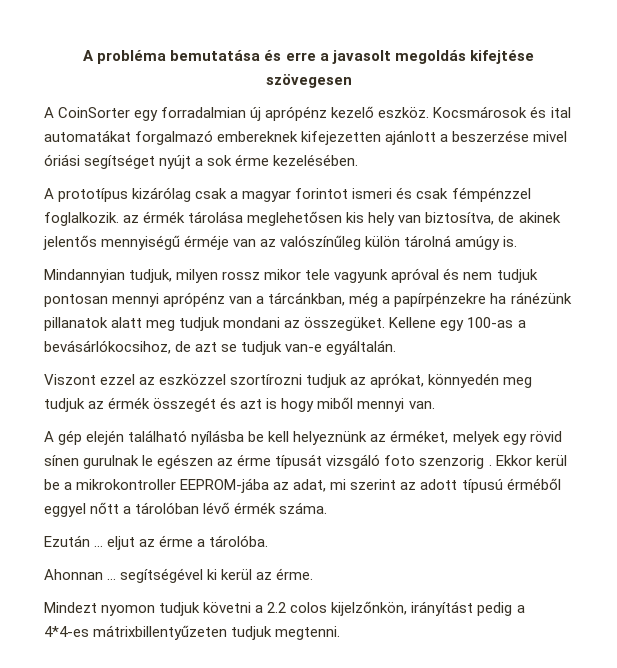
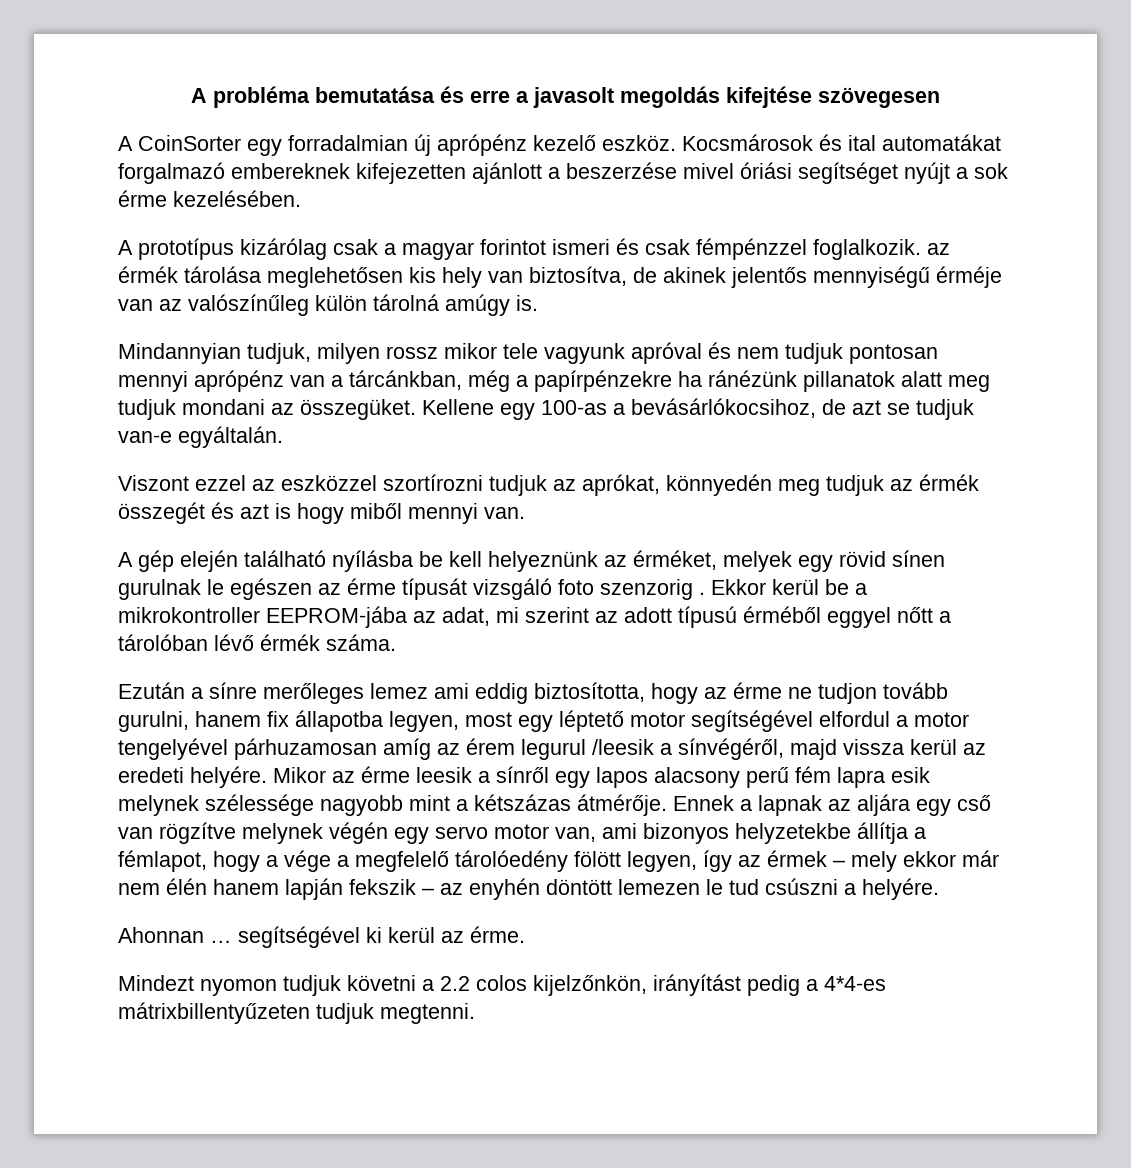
[94,535,269,550] … eljut az érme a tárolóba. -> [191,682,948,704] [118,710,969,732] [118,738,986,760] [118,766,930,788] [118,794,991,816] [118,822,926,844] [118,850,999,872] [118,878,939,900] a sínre merőleges lemez ami eddig biztosította, hogy az érme ne tudjon tovább gurulni, hanem fix állapotba legyen, most egy léptető motor segítségével elfordul a motor tengelyével párhuzamosan amíg az érem legurul /leesik a sínvégéről, majd vissza kerül az eredeti helyére. Mikor az érme leesik a sínről egy lapos alacsony perű fém lapra esik melynek szélessége nagyobb mint a kétszázas átmérője. Ennek a lapnak az aljára egy cső van rögzítve melynek végén egy servo motor van, ami bizonyos helyzetekbe állítja a fémlapot, hogy a vége a megfelelő tárolóedény fölött legyen, így az érmek – mely ekkor már nem élén hanem lapján fekszik – az enyhén döntött lemezen le tud csúszni a helyére.

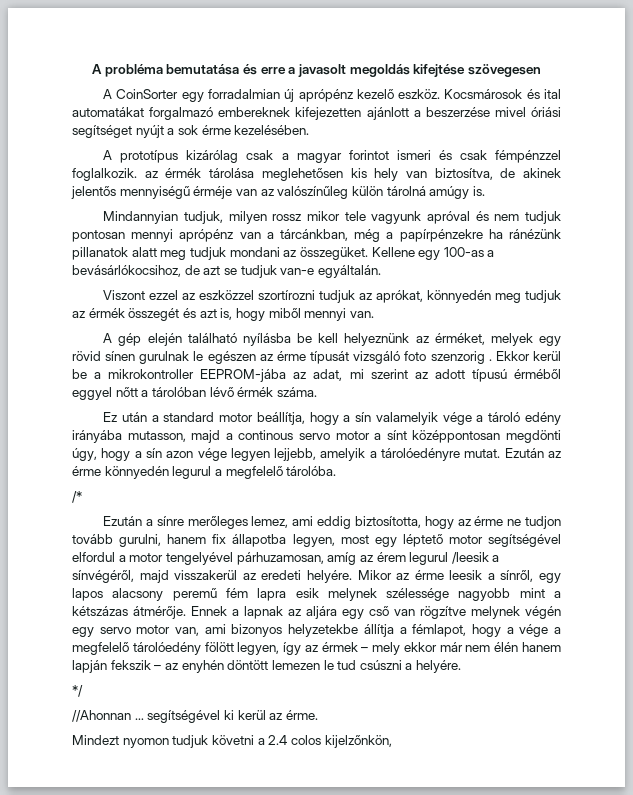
[275,503,291,519] is -> [220,308,233,320] is,
(396, 642) none -> [103,412,562,425] [72,430,562,443] [72,448,562,461] [72,466,337,479] [72,491,82,503] // Ez után a standard motor beállítja, hogy a sín valamelyik vége a tároló edény irányába mutasson, majd a continous servo motor a sínt középpontosan megdönti úgy, hogy a sín azon vége legyen lejjebb, amelyik a tárolóedényre mutat. Ezután az érme könnyedén legurul a megfelelő tárolóba. // /*
[370,683,428,699] lemez -> [251,516,289,528] lemez,
[234,738,377,760] párhuzamosan -> [236,552,324,565] párhuzamosan,
[843,739,957,755] vissza kerül -> [174,570,238,580] visszakerül
[496,766,549,783] sínről -> [500,570,534,582] sínről,
[746,767,789,788] perű -> [172,588,217,601] peremű
[118,927,204,943] Ahonnan -> [72,685,83,697] [72,710,131,722] */ // //Ahonnan
[440,976,470,991] 2.2 -> [268,735,288,745] 2.4
[653,974,886,996] [118,1002,475,1024] irányítást pedig a 4*4-es mátrixbillentyűzeten tudjuk megtenni. -> (392, 741) none

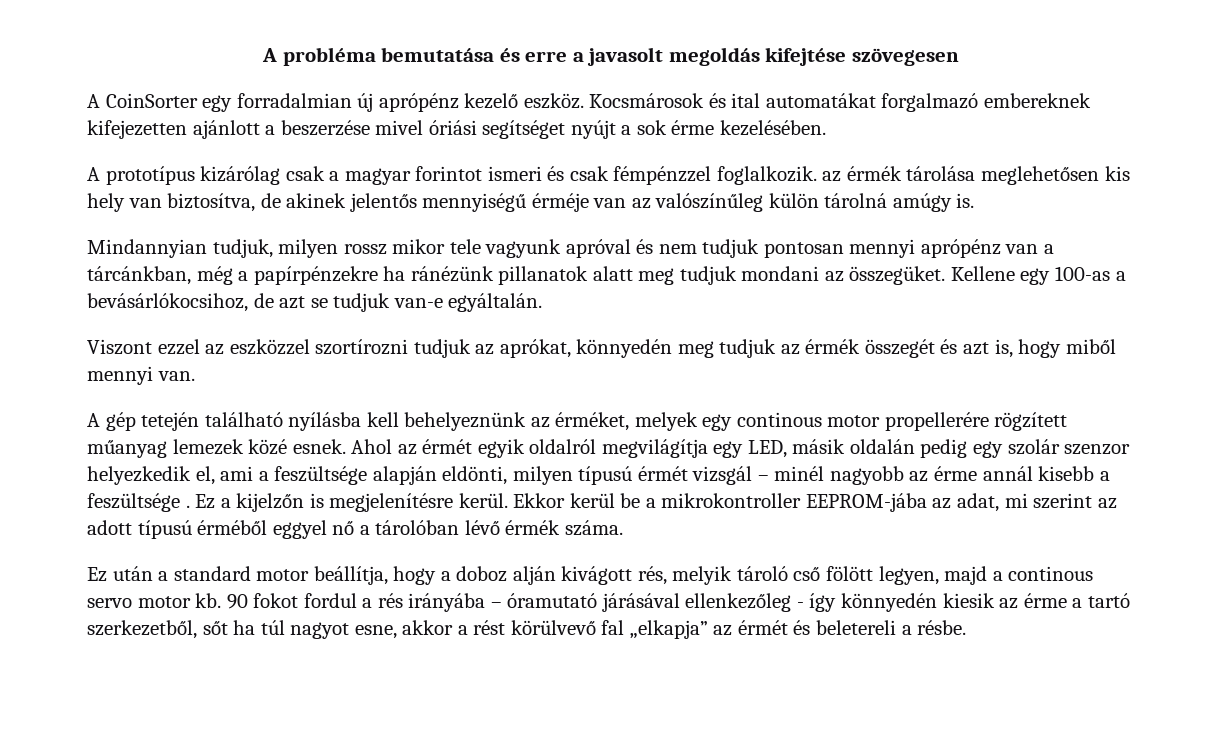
[147,333,182,346] elején -> [141,412,200,431] tetején
[297,333,410,346] be kell helyeznünk -> [366,412,527,431] kell behelyeznünk
[72,351,492,364] rövid sínen gurulnak le egészen az érme típusát vizsgáló foto szenzorig . -> [736,412,1068,431] [87,439,1131,458] [87,466,1110,485] [87,493,508,512] continous motor propellerére rögzített műanyag lemezek közé esnek. Ahol az érmét egyik oldalról megvilágítja egy LED, másik oldalán pedig egy szolár szenzor helyezkedik el, ami a feszültsége alapján eldönti, milyen típusú érmét vizsgál – minél nagyobb az érme annál kisebb a feszültsége . Ez a kijelzőn is megjelenítésre kerül.
[115,387,138,397] nőtt -> [332,521,355,535] nő
[355,412,562,425] [72,430,186,443] sín valamelyik vége a tároló edény irányába mutasson, -> [456,566,939,585] doboz alján kivágott rés, melyik tároló cső fölött legyen,
[374,430,562,443] [72,448,562,461] [72,466,337,479] [72,491,82,503] [103,516,562,529] [72,534,562,547] [72,552,500,565] [72,570,561,583] [72,588,562,601] [72,606,561,619] [72,624,561,637] [72,642,561,655] [72,660,462,673] [72,685,83,697] [72,710,318,723] [72,735,392,748] a sínt középpontosan megdönti úgy, hogy a sín azon vége legyen lejjebb, amelyik a tárolóedényre mutat. Ezután az érme könnyedén legurul a megfelelő tárolóba. // /* // Ezután a sínre merőleges lemez, ami eddig biztosította, hogy az érme ne tudjon tovább gurulni, hanem fix állapotba legyen, most egy léptető motor segítségével elfordul a motor tengelyével párhuzamosan, amíg az érem legurul /leesik a sínvégéről, majd visszakerül az eredeti helyére. Mikor az érme leesik a sínről, egy lapos alacsony peremű fém lapra esik melynek szélessége nagyobb mint a kétszázas átmérője. Ennek a lapnak az aljára egy cső van rögzítve melynek végén egy servo motor van, ami bizonyos helyzetekbe állítja a fémlapot, hogy a vége a megfelelő tárolóedény fölött legyen, így az érmek – mely ekkor már nem élén hanem lapján fekszik – az enyhén döntött lemezen le tud csúszni a helyére. // */ // //Ahonnan … segítségével ki kerül az érme. // Mindezt nyomon tudjuk követni a 2.4 colos kijelzőnkön, -> [195,593,1130,612] [87,620,967,639] kb. 90 fokot fordul a rés irányába – óramutató járásával ellenkezőleg - így könnyedén kiesik az érme a tartó szerkezetből, sőt ha túl nagyot esne, akkor a rést körülvevő fal „elkapja” az érmét és beletereli a résbe.

